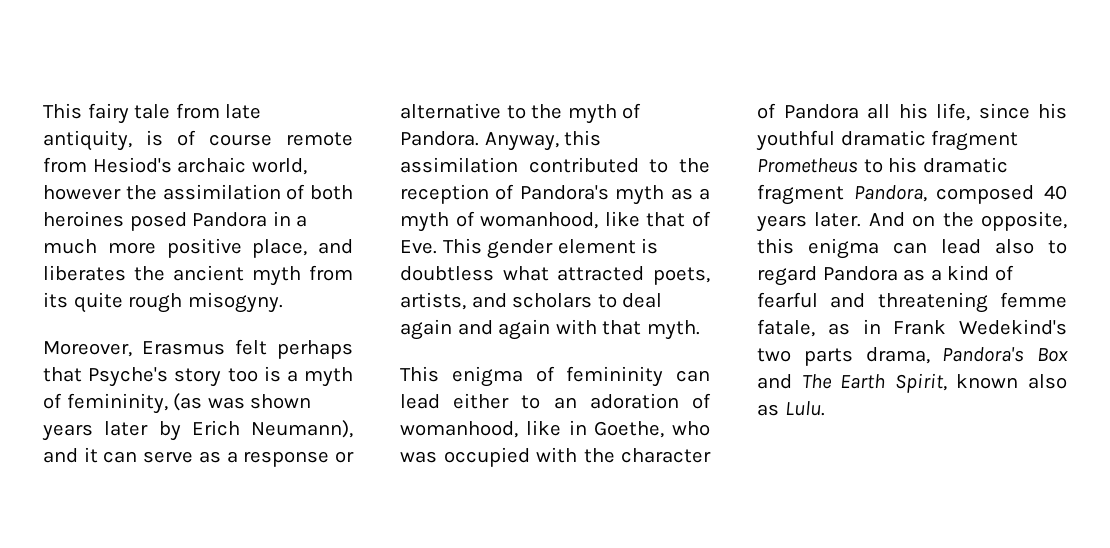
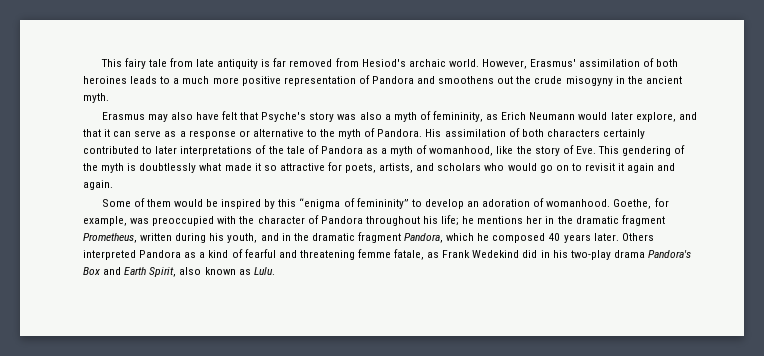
[43,130,353,151] [43,157,307,175] [43,185,157,200] antiquity, is of course remote from Hesiod's archaic world, however the -> [217,58,577,69] antiquity is far removed from Hesiod's archaic world. However, Erasmus'
[129,211,291,231] posed Pandora in -> [130,76,171,84] leads to
[252,239,353,258] [43,265,353,286] [43,292,283,313] [43,339,353,359] place, and liberates the ancient myth from its quite rough misogyny. // Moreover, Erasmus felt perhaps -> [283,75,682,86] [83,93,109,103] [101,111,238,122] representation of Pandora and smoothens out the crude misogyny in the ancient myth. // Erasmus may also have felt
[227,366,281,382] too is -> [337,112,382,120] was also
[173,393,312,411] [42,420,353,441] [43,448,78,463] (as was shown years later by Erich Neumann), and -> [486,112,697,122] [83,129,101,137] as Erich Neumann would later explore, and that
[484,130,602,151] [400,157,710,173] [400,184,665,205] Anyway, this assimilation contributed to the reception of Pandora's myth -> [425,128,645,139] [83,145,363,156] His assimilation of both characters certainly contributed to later interpretations of the tale of Pandora
[646,212,686,227] that -> [516,146,560,156] the story
[487,238,659,259] [400,266,710,285] [400,292,663,310] [400,319,700,340] [400,366,710,387] [400,393,711,409] [400,420,710,438] [400,447,530,467] gender element is doubtless what attracted poets, artists, and scholars to deal again and again with that myth. // This enigma of femininity can lead either to an adoration of womanhood, like in Goethe, who was occupied -> [622,145,686,156] [83,162,676,173] [83,180,113,190] [101,198,669,209] [83,216,215,226] gendering of the myth is doubtlessly what made it so attractive for poets, artists, and scholars who would go on to revisit it again and again. // Some of them would be inspired by this “enigma of femininity” to develop an adoration of womanhood. Goethe, for example, was preoccupied
[867,103,1067,121] [756,130,1019,151] [757,157,918,173] all his life, since his youthful dramatic fragment Prometheus to his -> [365,215,665,226] [83,233,309,243] throughout his life; he mentions her in the dramatic fragment Prometheus, written during his youth, and in the
(927, 193) none -> [446,233,490,241] which he
[868,211,1067,231] [757,238,1067,259] [757,266,817,286] And on the opposite, this enigma can lead also to regard -> [621,233,654,241] [83,250,136,260] Others interpreted
[862,319,1067,335] [757,347,930,366] in Frank Wedekind's two parts drama, -> [442,250,645,260] Frank Wedekind did in his two-play drama
[801,374,832,389] The -> (122, 271) none
[956,374,1067,389] known also -> [179,267,236,275] also known

